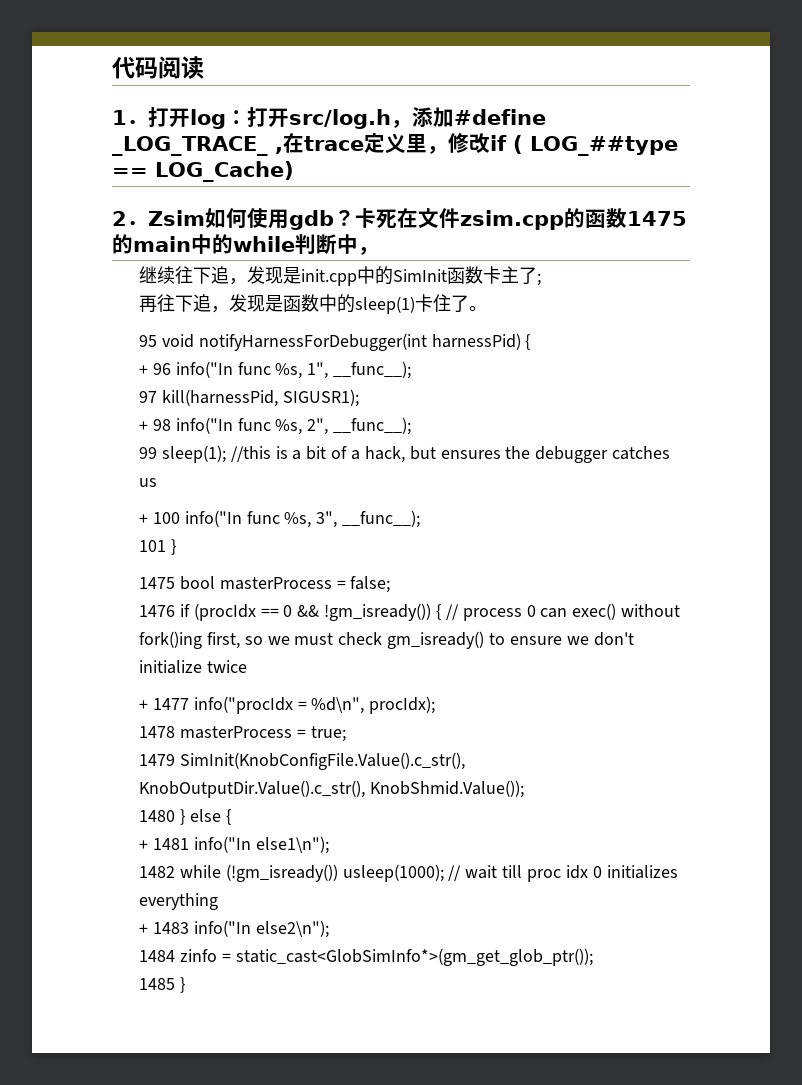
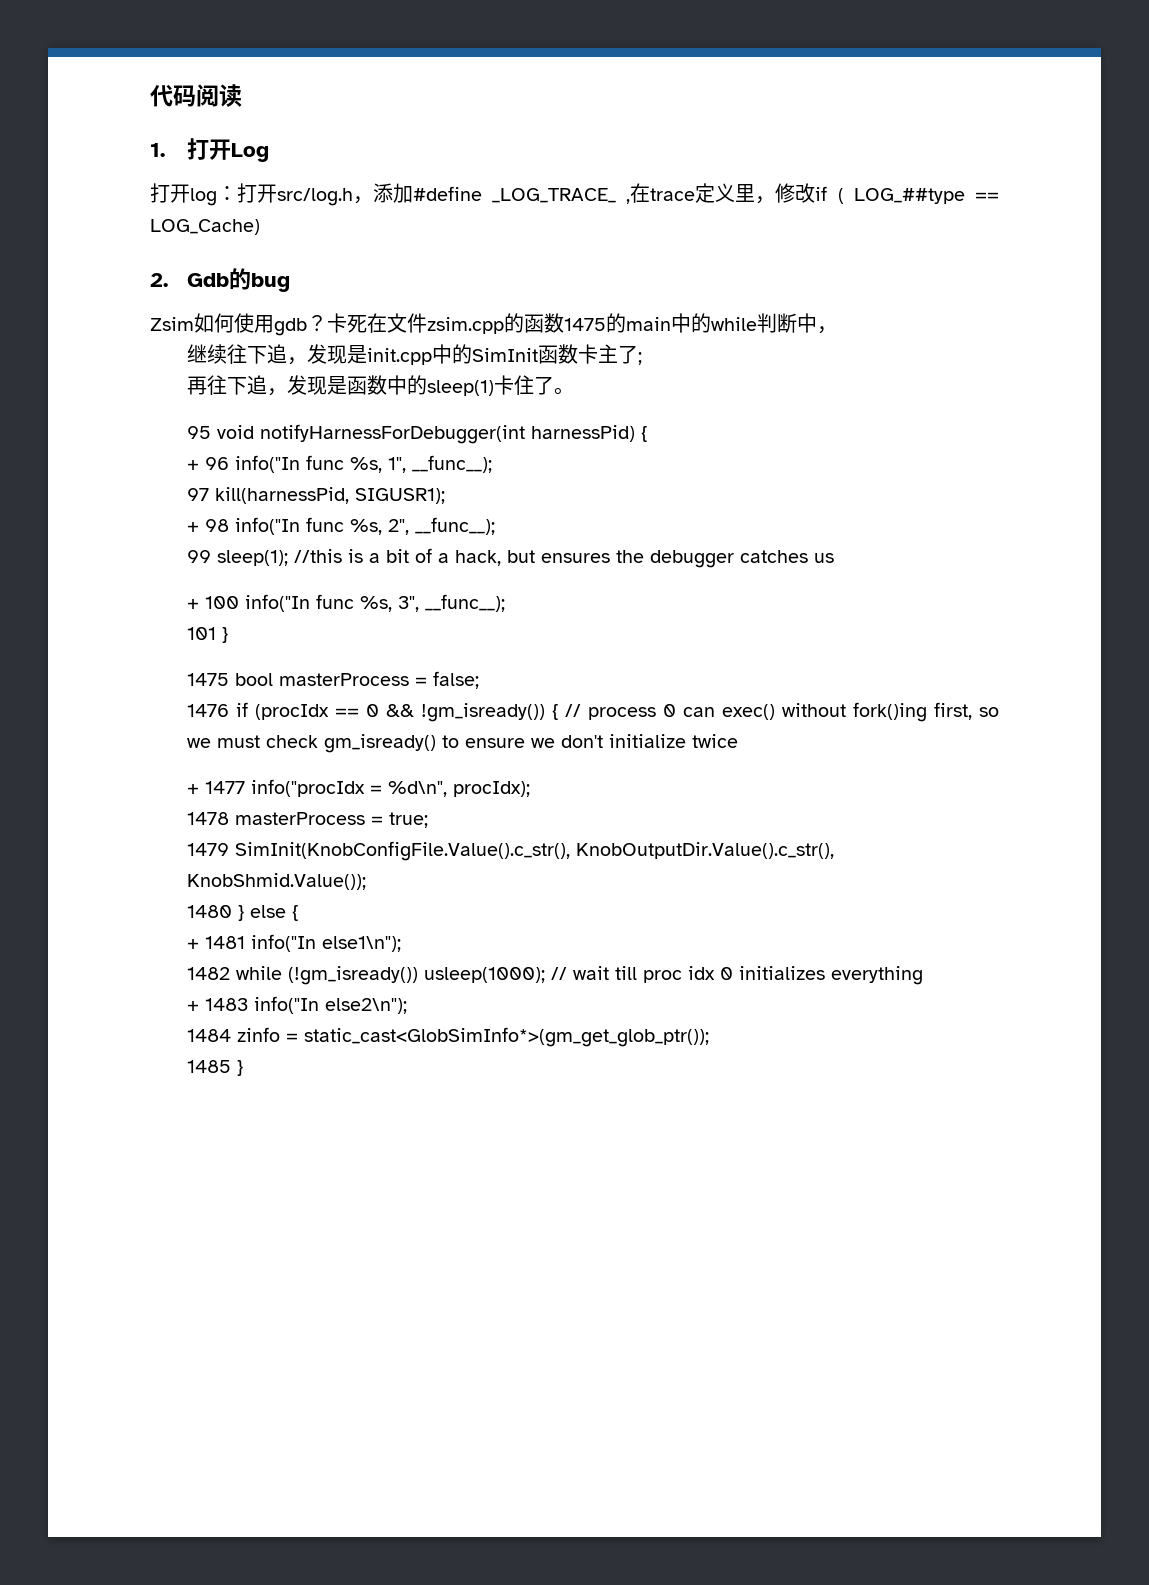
[112,110,148,125] 1． -> [150,138,270,162] 1.打开Log //
[112,211,148,226] 2． -> [150,268,291,292] 2. Gdb的bug //

